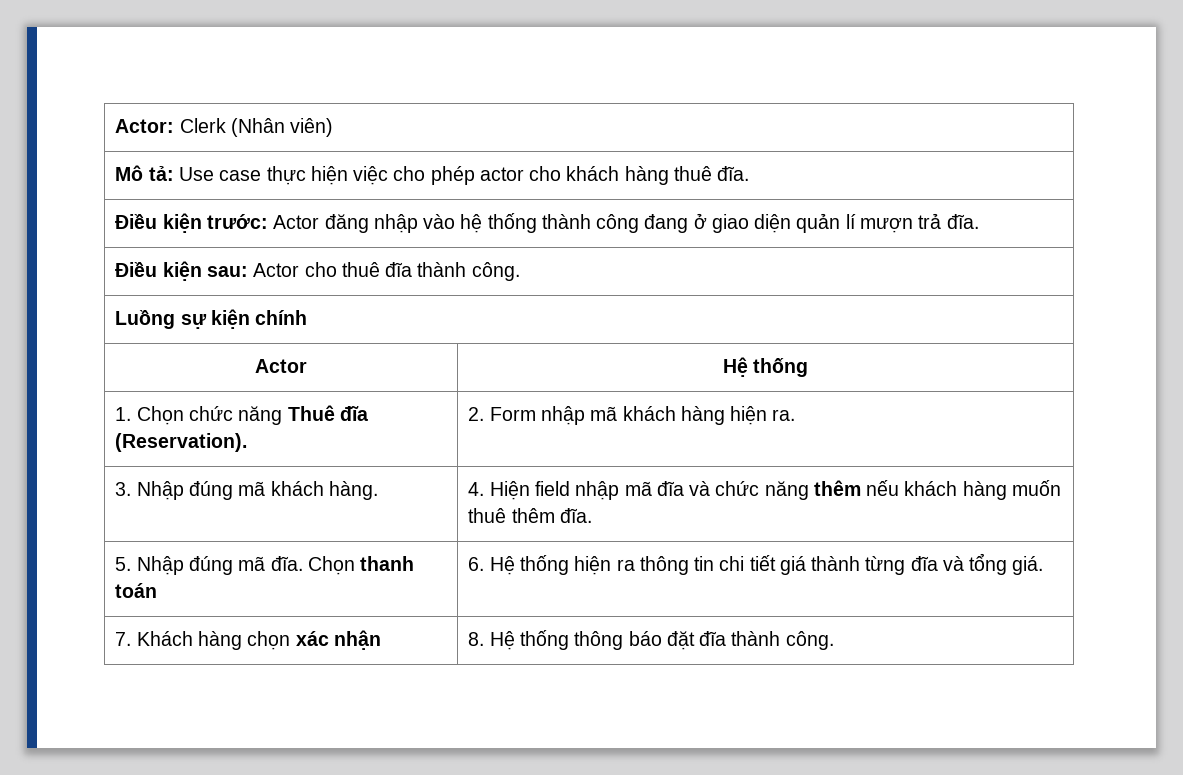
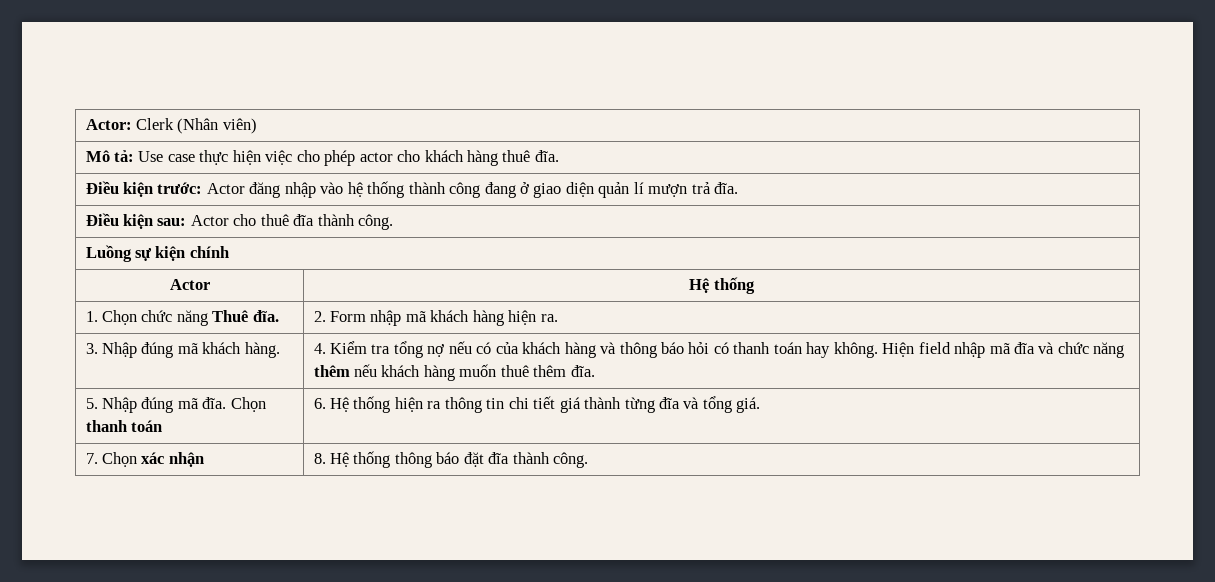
[339,406,368,421] [115,433,248,452] đĩa (Reservation). -> [252,310,279,322] đĩa.
(485, 489) none -> [329,341,878,358] Kiểm tra tổng nợ nếu có của khách hàng và thông báo hỏi có thanh toán hay không.
[136,631,291,650] Khách hàng chọn -> [101,452,137,467] Chọn

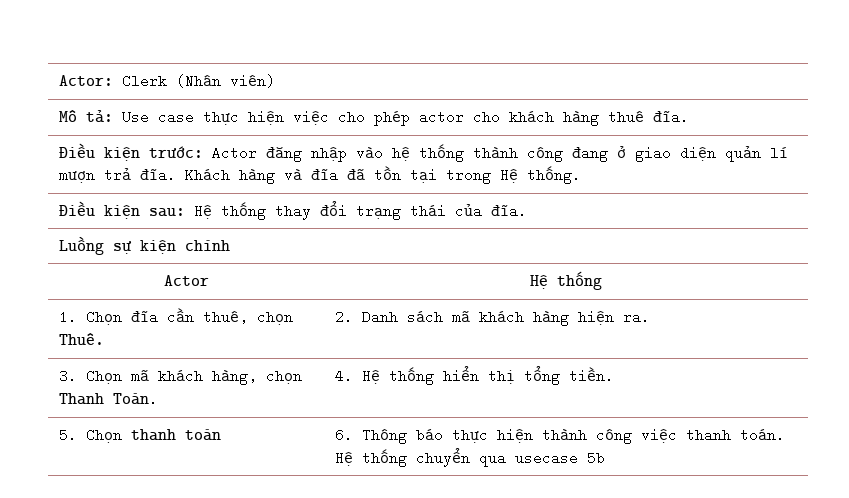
[85,213,394,230] // Điều kiện sau: Actor cho thuê đĩa thành công. -> [185,166,582,184] [59,201,528,220] Khách hàng và đĩa đã tồn tại trong Hệ thống. // Điều kiện sau: Hệ thống thay đổi trạng thái của đĩa.
[141,310,279,326] chức năng Thuê đĩa. -> [131,308,294,325] [59,333,105,345] đĩa cần thuê, chọn Thuê.
[329,310,402,326] Form nhập -> [362,310,444,324] Danh sách
[101,342,280,358] [313,341,1125,358] [313,364,595,381] [85,397,266,413] [85,420,162,432] [313,396,761,413] [85,452,204,467] [313,451,589,468] Nhập đúng mã khách hàng. | 4. Kiểm tra tổng nợ nếu có của khách hàng và thông báo hỏi có thanh toán hay không. Hiện field nhập mã đĩa và chức năng thêm nếu khách hàng muốn thuê thêm đĩa. // 5. Nhập đúng mã đĩa. Chọn thanh toán | 6. Hệ thống hiện ra thông tin chi tiết giá thành từng đĩa và tổng giá. // 7. Chọn xác nhận | 8. Hệ thống thông báo đặt đĩa thành công. -> [86,369,303,385] [59,392,159,406] [335,366,615,385] [59,428,222,443] [335,428,786,444] [335,448,606,467] Chọn mã khách hàng, chọn Thanh Toán. | 4. Hệ thống hiển thị tổng tiền. // 5. Chọn thanh toán | 6. Thông báo thực hiện thành công việc thanh toán. Hệ thống chuyển qua usecase 5b

